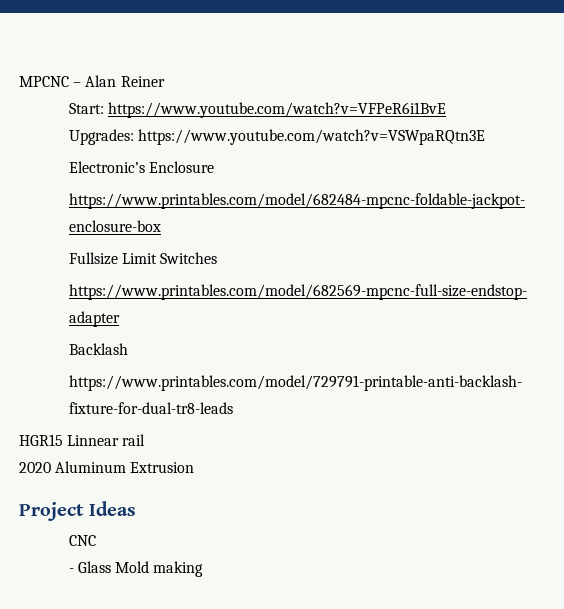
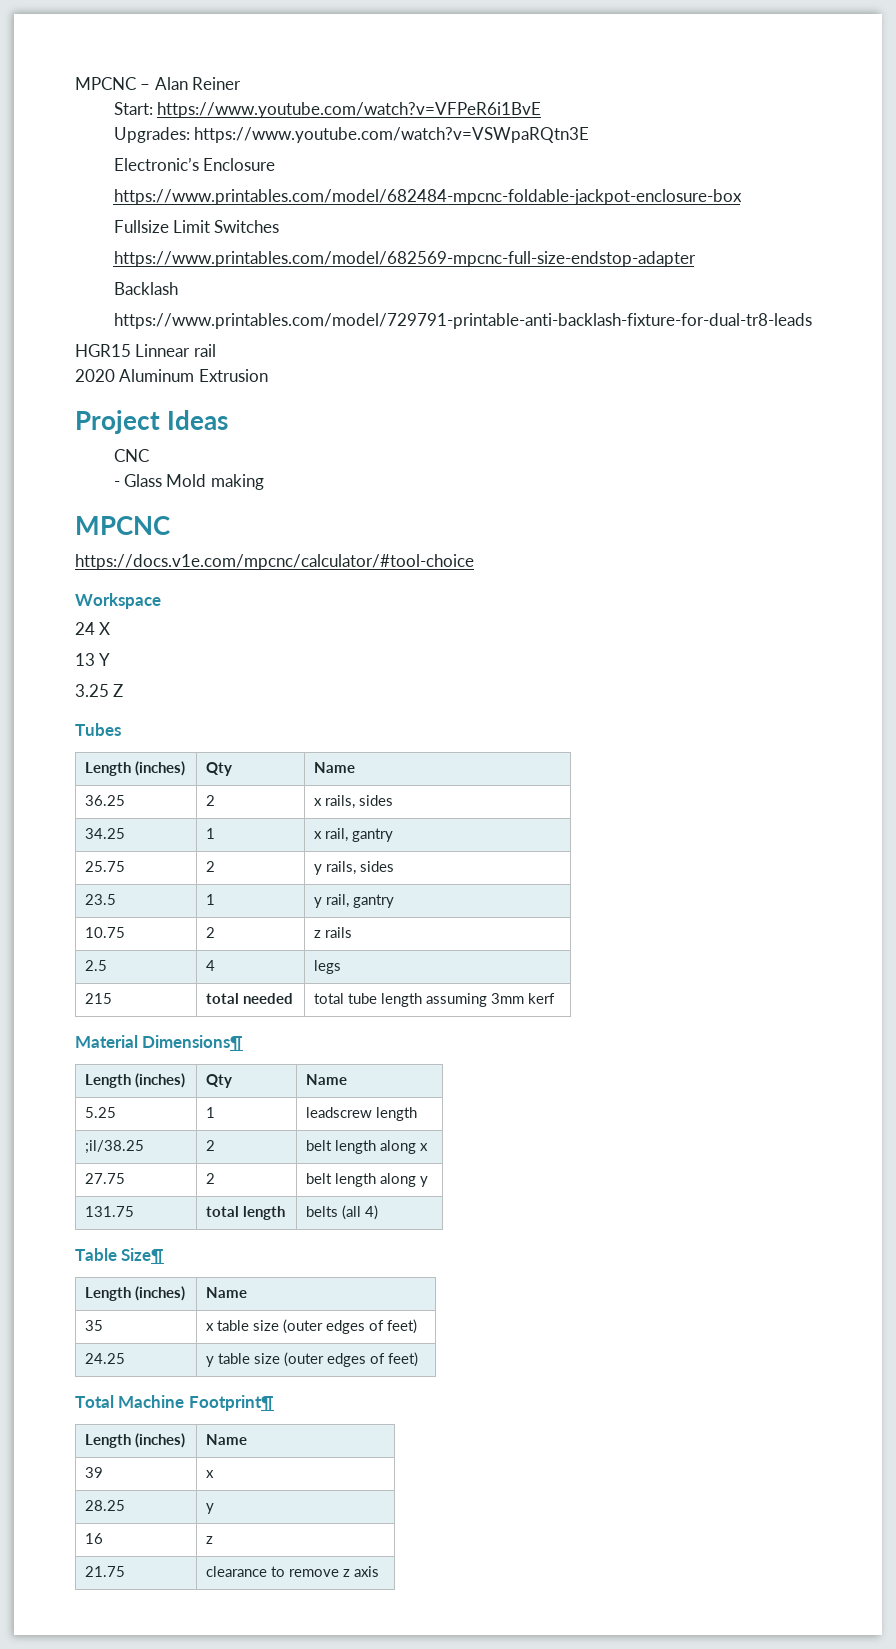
(204, 569) none -> [75,516,170,535] [75,554,474,570] [75,593,161,609] [75,622,111,635] [75,653,111,666] [75,684,124,697] [75,723,121,736] [84,761,185,776] [205,762,232,776] [313,762,355,773] [84,795,125,806] [205,795,215,806] [313,795,393,809] [84,828,125,839] [205,828,215,839] [313,828,393,842] [84,861,125,872] [205,861,215,872] [313,861,394,875] [84,894,116,905] [205,894,215,905] [313,894,394,908] [84,927,125,938] [205,927,215,938] [313,927,352,938] [84,960,107,971] [205,960,215,971] [313,960,341,974] [84,993,112,1004] [205,993,293,1004] [313,993,555,1007] [75,1035,244,1051] [84,1073,185,1088] [205,1074,232,1088] [305,1074,347,1085] [84,1107,116,1118] [205,1107,215,1118] [305,1107,417,1121] [84,1140,144,1154] [205,1140,215,1151] [305,1140,428,1154] [84,1173,125,1184] [205,1173,215,1184] [305,1173,428,1187] [84,1206,134,1217] [205,1206,285,1220] [305,1205,378,1220] [75,1248,165,1264] [84,1286,185,1301] [205,1287,247,1298] [84,1320,103,1331] [205,1319,417,1334] [84,1353,125,1364] [205,1352,418,1367] [75,1395,274,1411] [84,1433,185,1448] [205,1434,247,1445] [84,1467,103,1478] [205,1470,214,1478] [84,1500,125,1511] [205,1503,214,1514] [84,1533,103,1544] [205,1536,213,1544] [84,1566,125,1577] [205,1566,379,1577] // MPCNC // https://docs.v1e.com/mpcnc/calculator/#tool-choice // Workspace // 24 X // 13 Y // 3.25 Z // Tubes // Length (inches) | Qty | Name // 36.25 | 2 | x rails, sides // 34.25 | 1 | x rail, gantry // 25.75 | 2 | y rails, sides // 23.5 | 1 | y rail, gantry // 10.75 | 2 | z rails // 2.5 | 4 | legs // 215 | total needed | total tube length assuming 3mm kerf // Material Dimensions¶ // Length (inches) | Qty | Name // 5.25 | 1 | leadscrew length // ;il/38.25 | 2 | belt length along x // 27.75 | 2 | belt length along y // 131.75 | total length | belts (all 4) // Table Size¶ // Length (inches) | Name // 35 | x table size (outer edges of feet) // 24.25 | y table size (outer edges of feet) // Total Machine Footprint¶ // Length (inches) | Name // 39 | x // 28.25 | y // 16 | z // 21.75 | clearance to remove z axis

